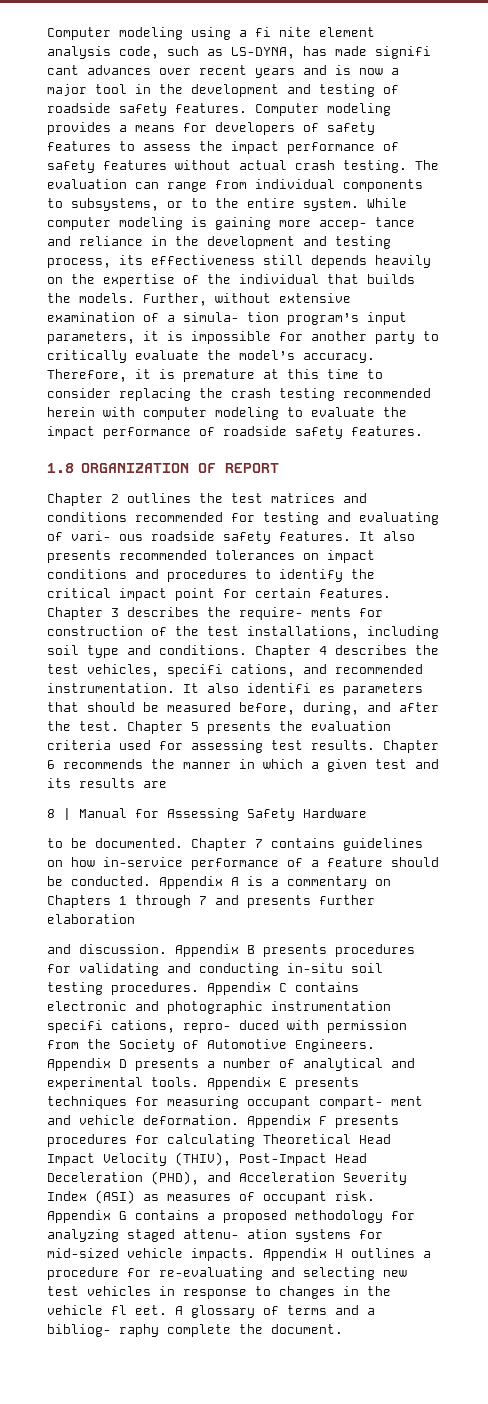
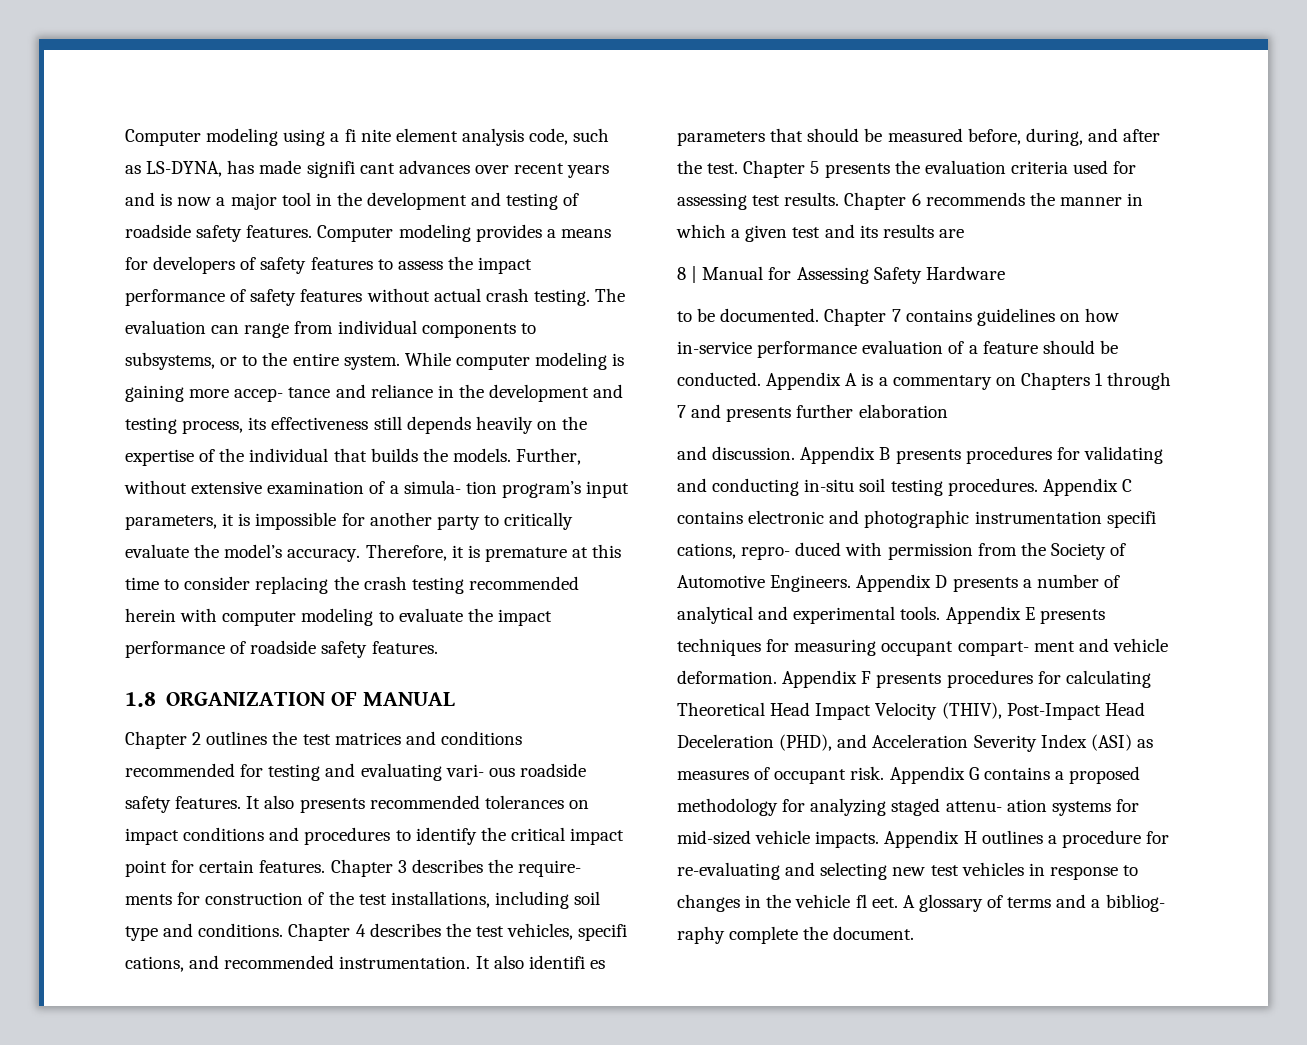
[224,463,279,473] REPORT -> [362,692,455,706] MANUAL
[47,532,63,541] of -> (442, 772) none
(279, 864) none -> [862,340,944,354] evaluation

